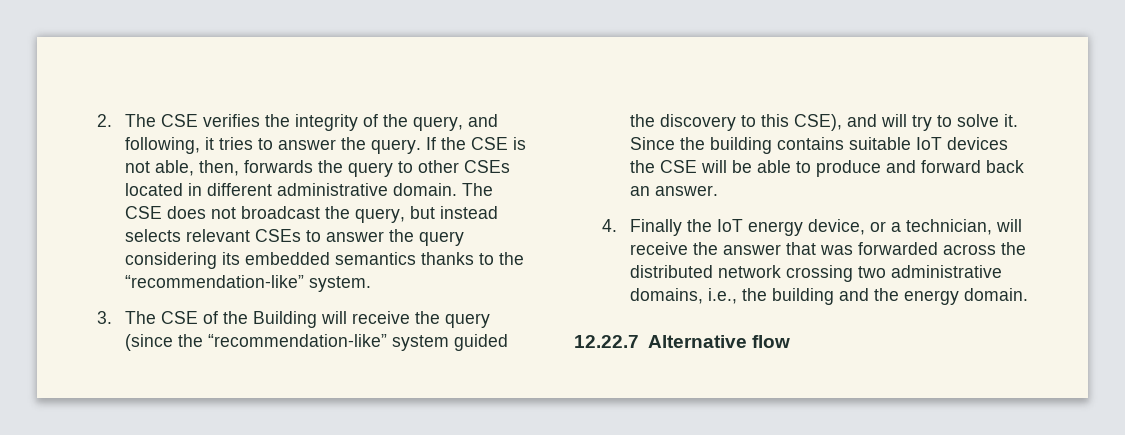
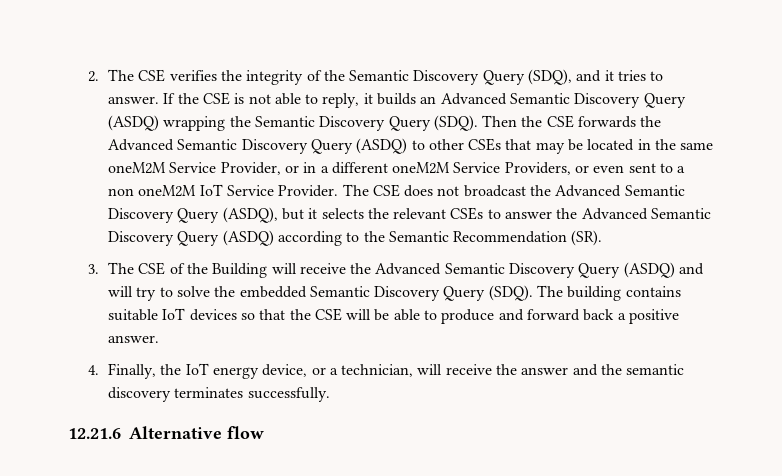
[413,114,499,131] [125,137,422,154] query, and following, it tries to answer the query. -> [349,69,664,85] [107,96,159,104] Semantic Discovery Query (SDQ), and it tries to answer.
[155,160,511,177] [125,183,458,196] able, then, forwards the query to other CSEs located in different administrative domain. -> [274,93,686,108] [107,115,662,131] [107,138,714,154] [107,162,686,175] [107,184,339,197] able to reply, it builds an Advanced Semantic Discovery Query (ASDQ) wrapping the Semantic Discovery Query (SDQ). Then the CSE forwards the Advanced Semantic Discovery Query (ASDQ) to other CSEs that may be located in the same oneM2M Service Provider, or in a different oneM2M Service Providers, or even sent to a non oneM2M IoT Service Provider.
[355,206,499,223] [125,229,182,242] query, but instead selects -> [555,185,685,197] [107,207,389,223] Advanced Semantic Discovery Query (ASDQ), but it selects the
[419,231,465,246] [125,252,525,269] [125,275,372,292] query considering its embedded semantics thanks to the “recommendation-like” system. -> [581,208,712,220] [107,230,603,246] Advanced Semantic Discovery Query (ASDQ) according to the Semantic Recommendation (SR).
[445,313,491,328] [125,334,509,351] [630,114,843,131] query (since the “recommendation-like” system guided the discovery to this CSE), -> [375,262,675,278] Advanced Semantic Discovery Query (ASDQ)
[1004,114,1019,127] [630,137,706,150] it. Since the -> [214,285,564,301] the embedded Semantic Discovery Query (SDQ). The
(1009, 143) none -> [240,309,286,320] so that
[630,186,651,196] an -> [617,309,680,324] a positive
[630,219,683,236] Finally -> [107,363,156,379] Finally,
[786,242,1027,255] [630,265,1003,282] [630,288,1029,305] [574,335,639,348] that was forwarded across the distributed network crossing two administrative domains, i.e., the building and the energy domain. // 12.22.7 -> [572,364,685,376] [107,387,330,402] [68,428,121,439] and the semantic discovery terminates successfully. // 12.21.6

